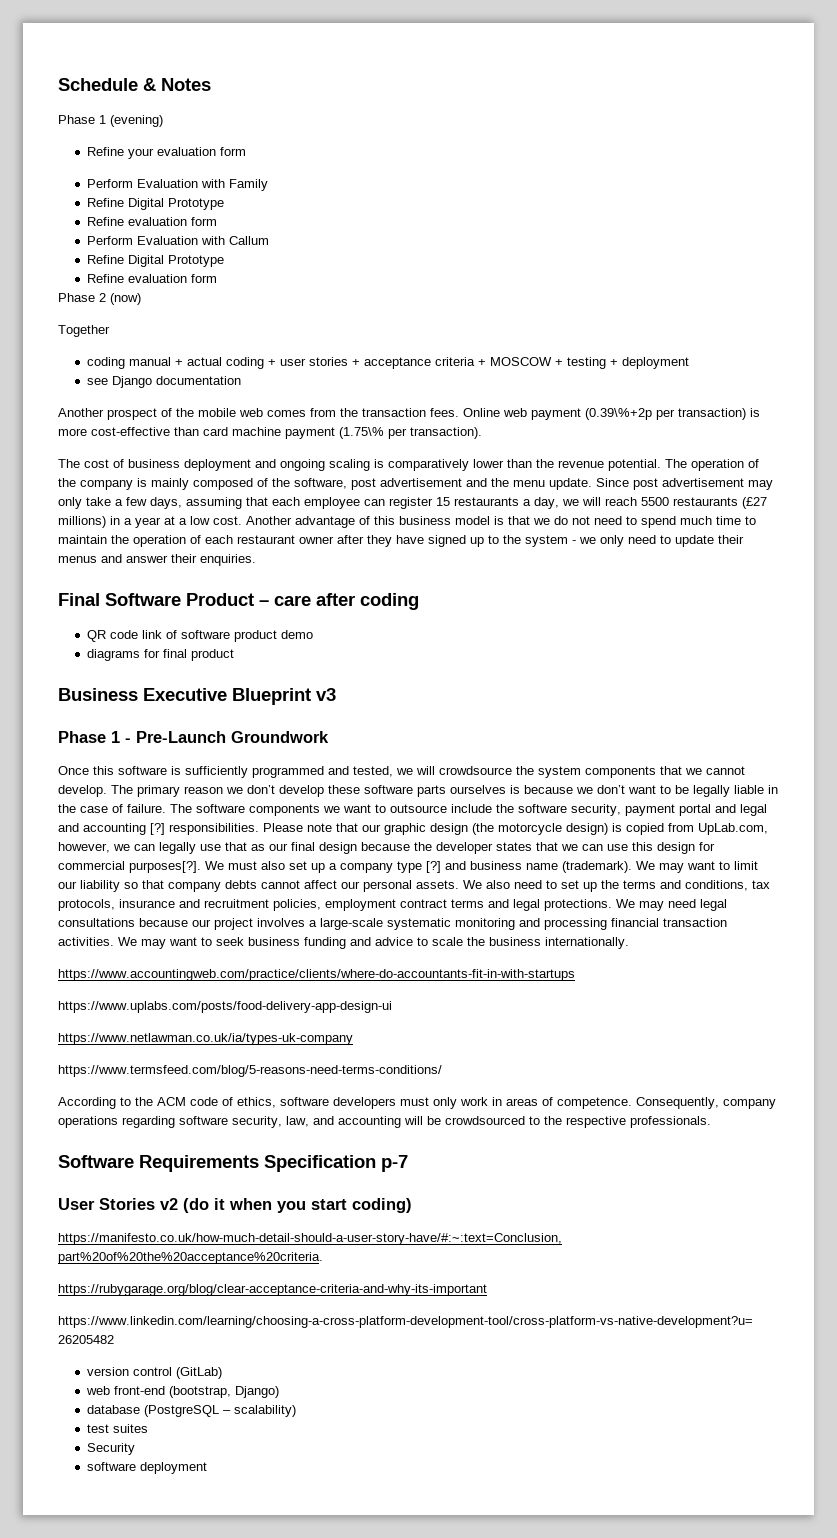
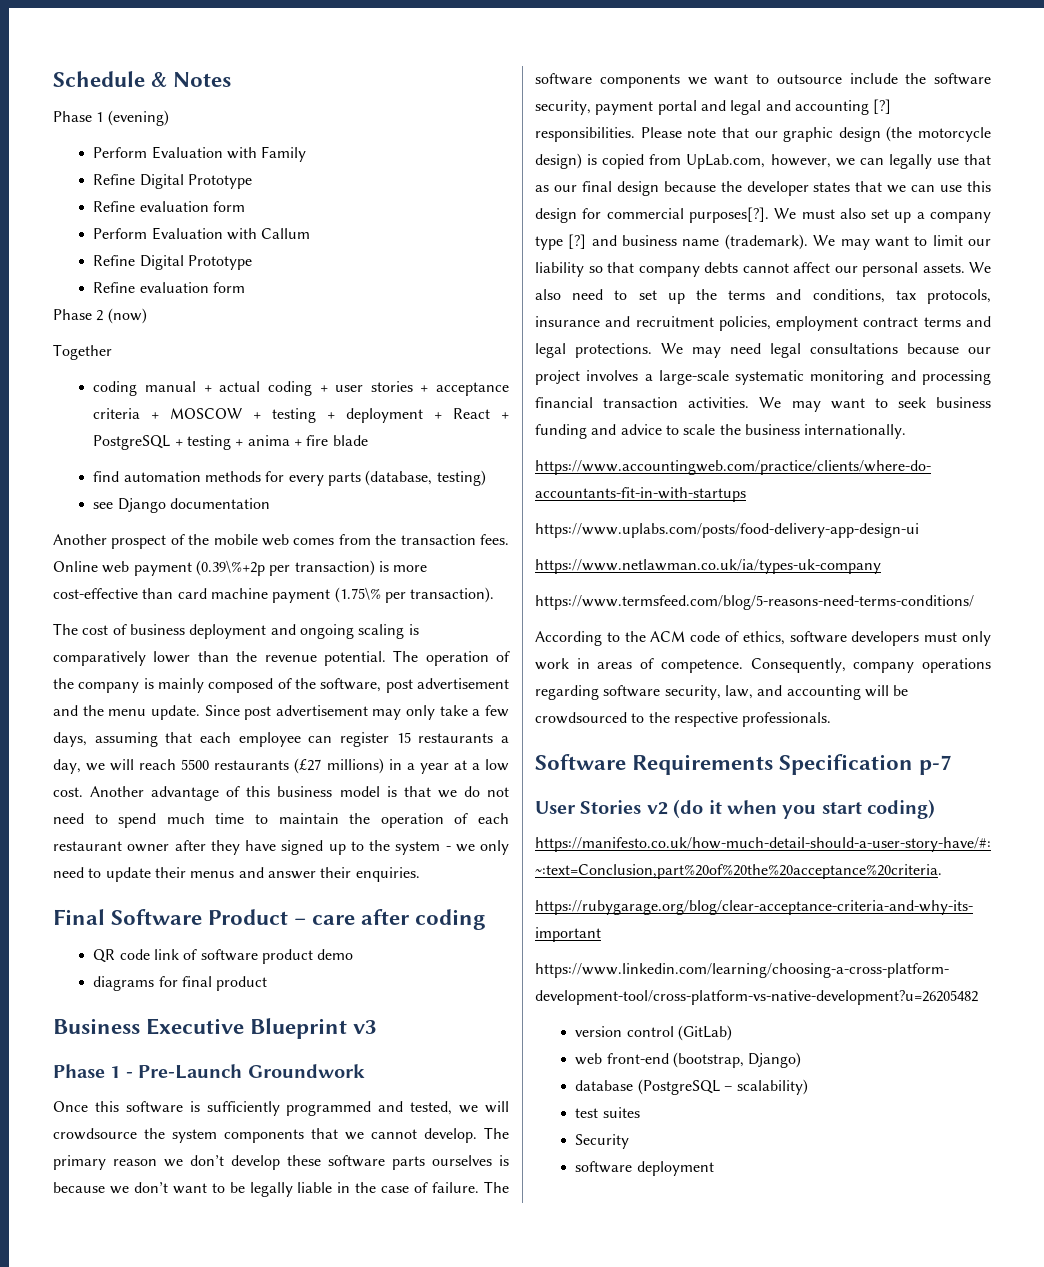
[86,147,246,159] // Refine your evaluation form -> (169, 118) none
(689, 363) none -> [434,408,509,419] [93,435,368,450] [93,470,486,486] + React + PostgreSQL + testing + anima + fire blade // find automation methods for every parts (database, testing)

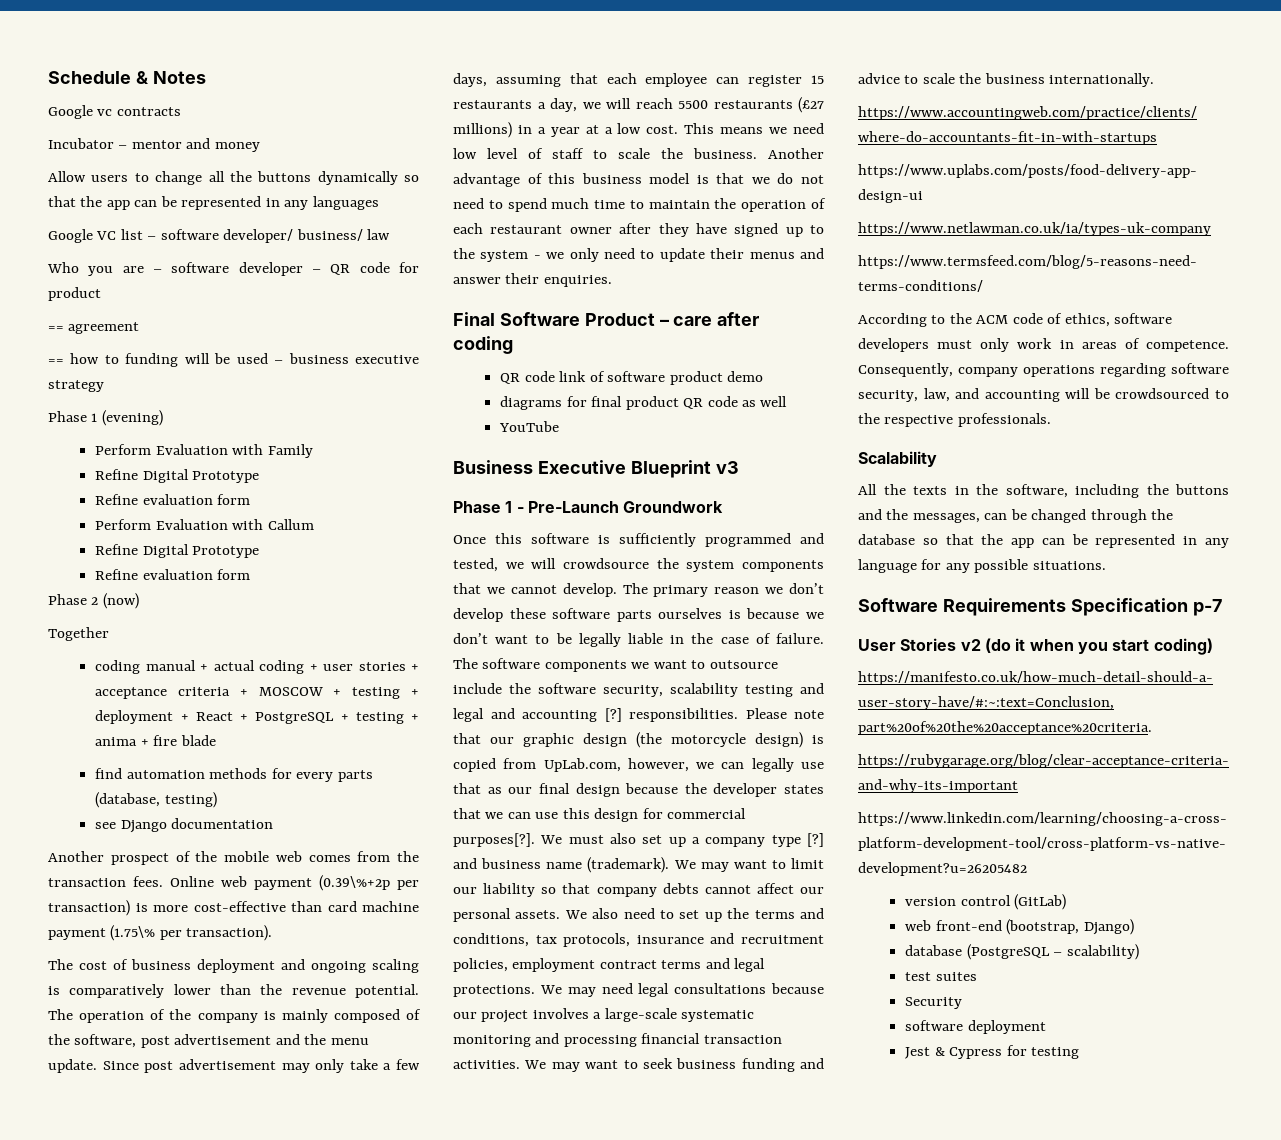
(232, 79) none -> [48,105,181,119] [48,138,260,152] [48,171,419,185] [48,196,379,210] [48,229,391,243] [47,262,419,276] [48,287,101,301] [48,322,140,334] [48,353,420,367] [48,380,104,392] // Google vc contracts // Incubator – mentor and money // Allow users to change all the buttons dynamically so that the app can be represented in any languages // Google VC list – software developer/ business/ law // Who you are – software developer – QR code for product // == agreement // == how to funding will be used – business executive strategy
(83, 792) none -> [684,123,824,134] [453,148,757,159] This means we need low level of staff to scale the business.
(268, 983) none -> [683,396,788,409] [499,421,560,432] QR code as well // YouTube
[595,100,697,115] payment portal -> [670,683,793,697] scalability testing
(832, 719) none -> [858,451,937,467] [858,484,1229,498] [858,509,1174,523] [858,534,1229,548] [858,559,1106,573] // Scalability // All the texts in the software, including the buttons and the messages, can be changed through the database so that the app can be represented in any language for any possible situations.
(714, 1168) none -> [905,1045,1080,1059] // Jest & Cypress for testing

